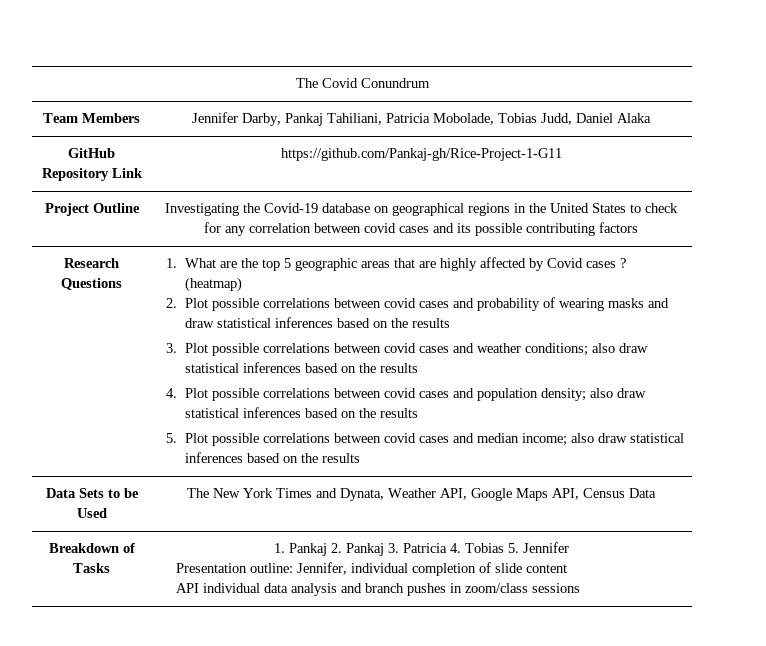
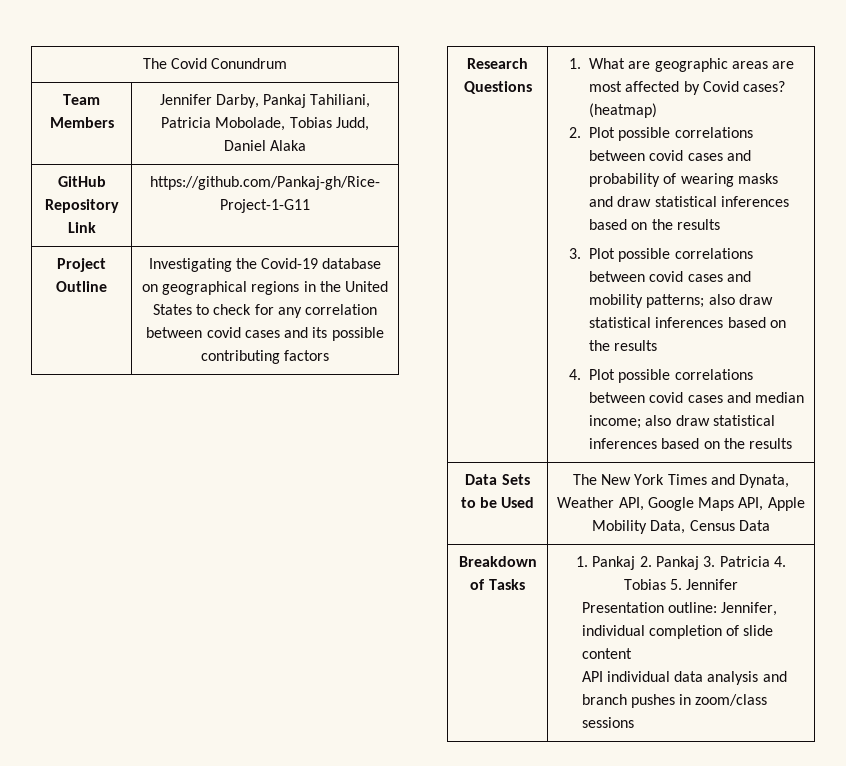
[240,258,477,271] the top 5 geographic areas that are highly -> [654,58,795,72] [589,81,623,92] geographic areas are most
[585,258,626,268] cases ? -> [743,81,786,92] cases?
[476,343,648,356] [184,362,418,373] [166,388,646,401] [184,407,418,418] [166,433,178,443] weather conditions; also draw statistical inferences based on the results // 4. Plot possible correlations between covid cases and population density; also draw statistical inferences based on the results // 5. -> [589,294,774,308] [589,317,787,328] [589,340,658,351] [569,369,582,380] mobility patterns; also draw statistical inferences based on the results // 4.
(579, 494) none -> [767,497,805,511] [592,520,686,534] Apple Mobility Data,

